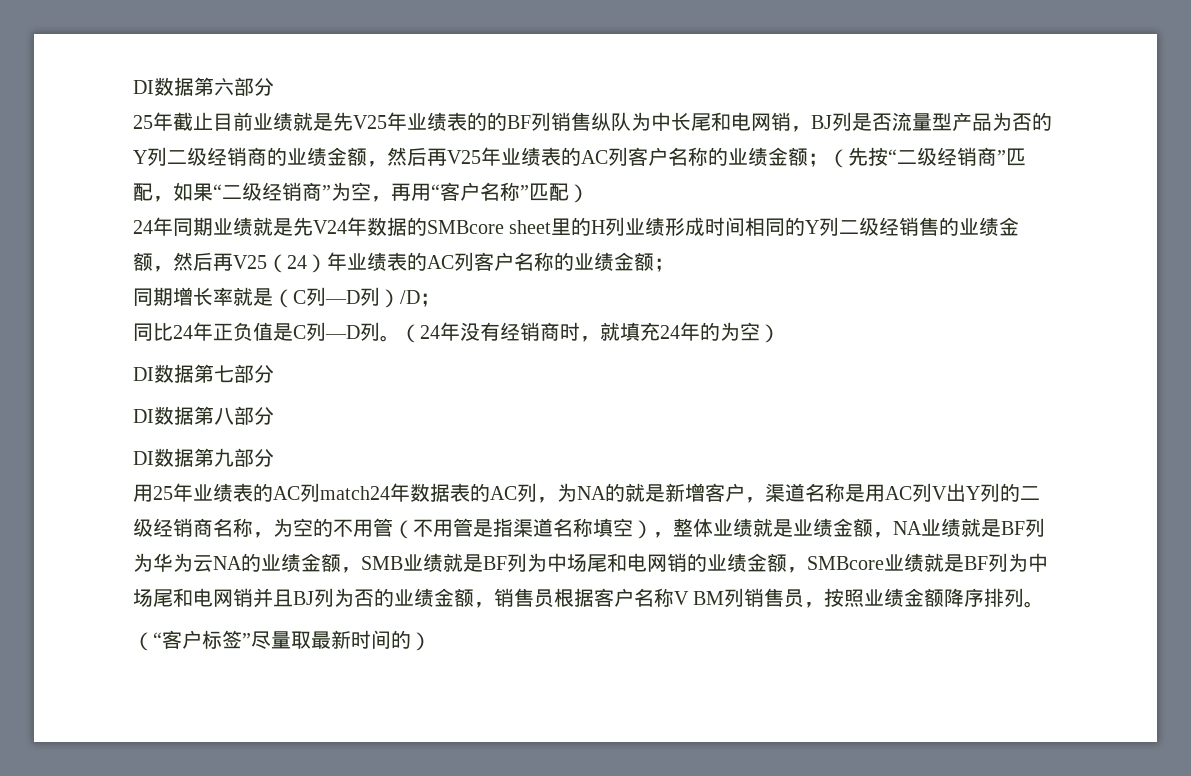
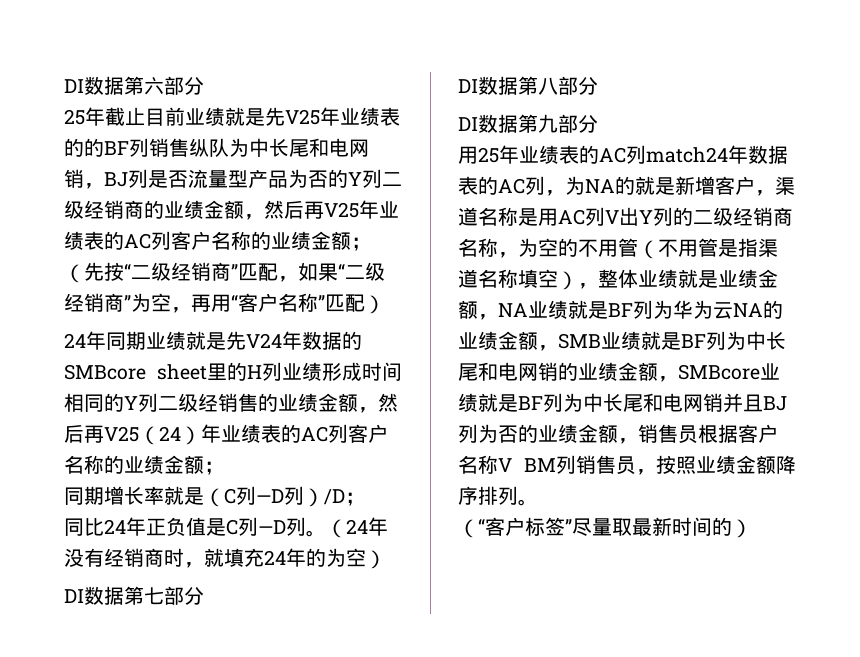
[567,554,587,572] 场 -> [766,331,786,350] 长
[133,589,153,607] 场 -> [603,393,623,412] 长

